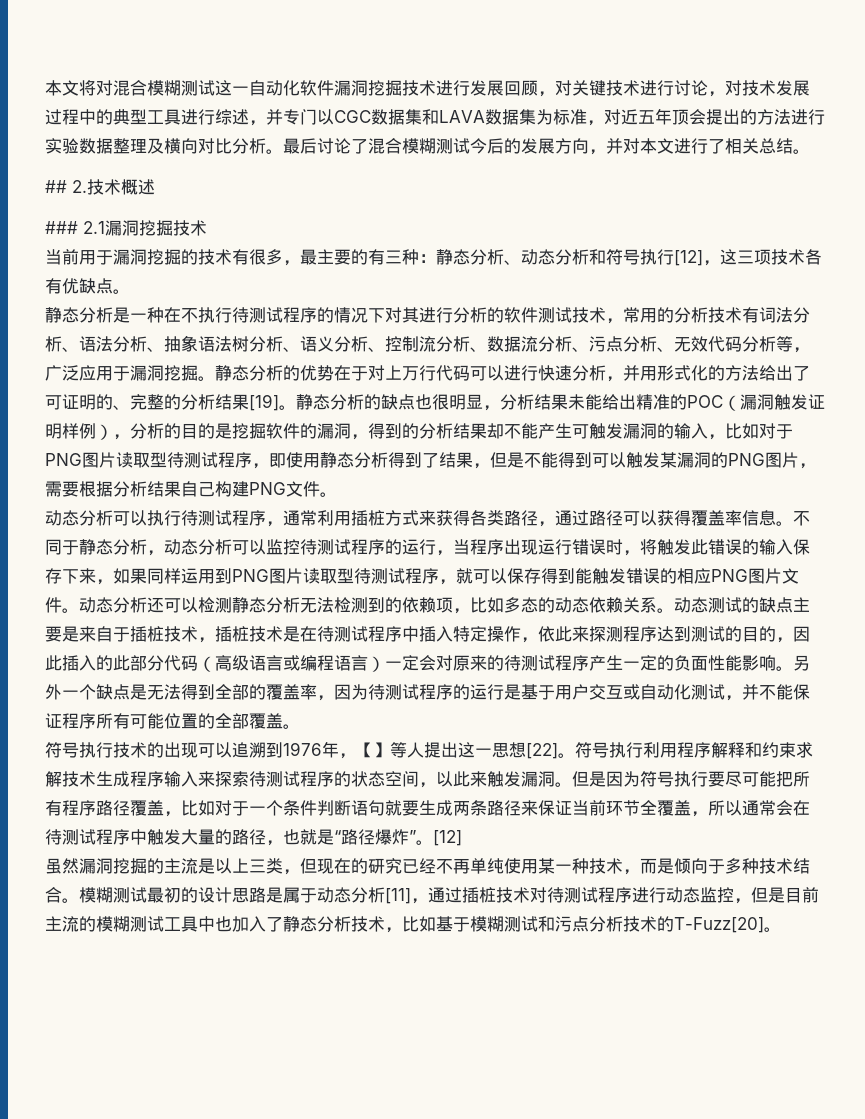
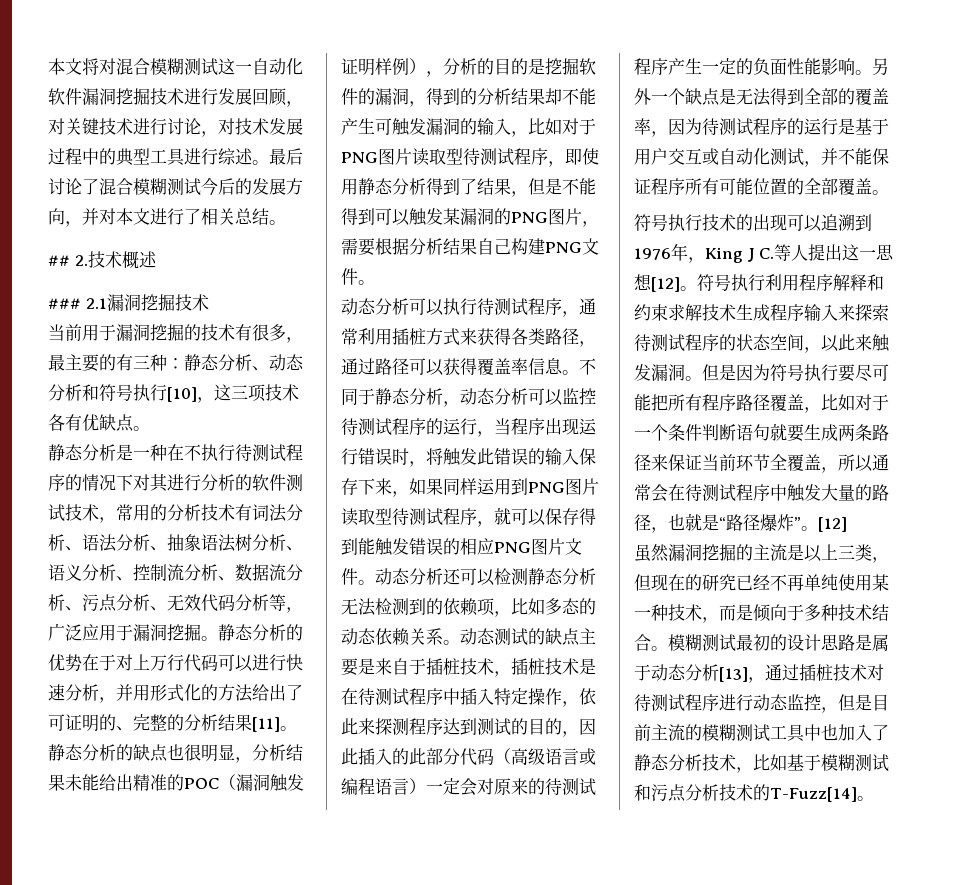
[249,108,825,126] [45,138,266,154] ，并专门以CGC数据集和LAVA数据集为标准，对近五年顶会提出的方法进行实验数据整理及横向对比分析 -> (253, 156) none
[674,250,703,266] [12] -> [167,387,197,402] [10]
[249,394,279,411] [19] -> [252,717,280,732] [11]
[356,742,390,758] 【】 -> [705,247,775,263] King J C.
[526,743,558,759] [22] -> [651,277,680,292] [12]
[385,888,411,904] [11] -> [719,667,748,682] [13]
[674,917,764,933] T-Fuzz[20] -> [770,787,857,802] T-Fuzz[14]

